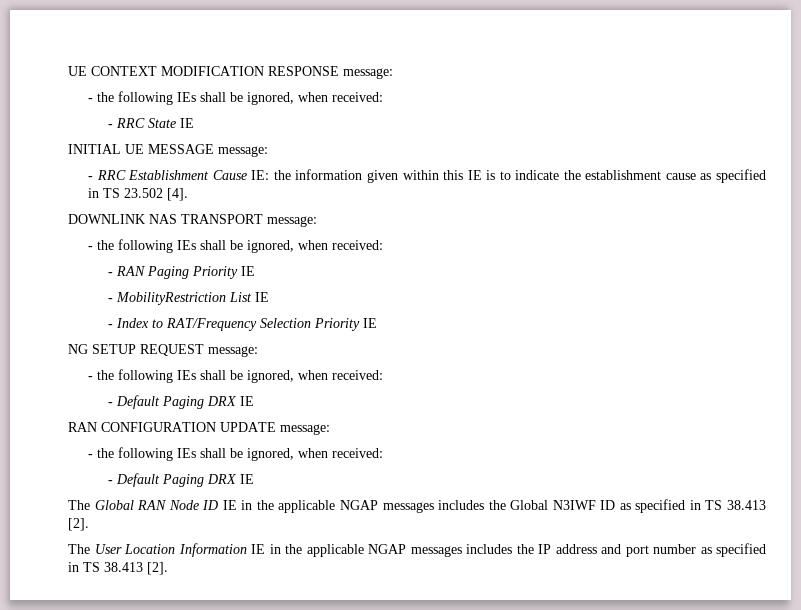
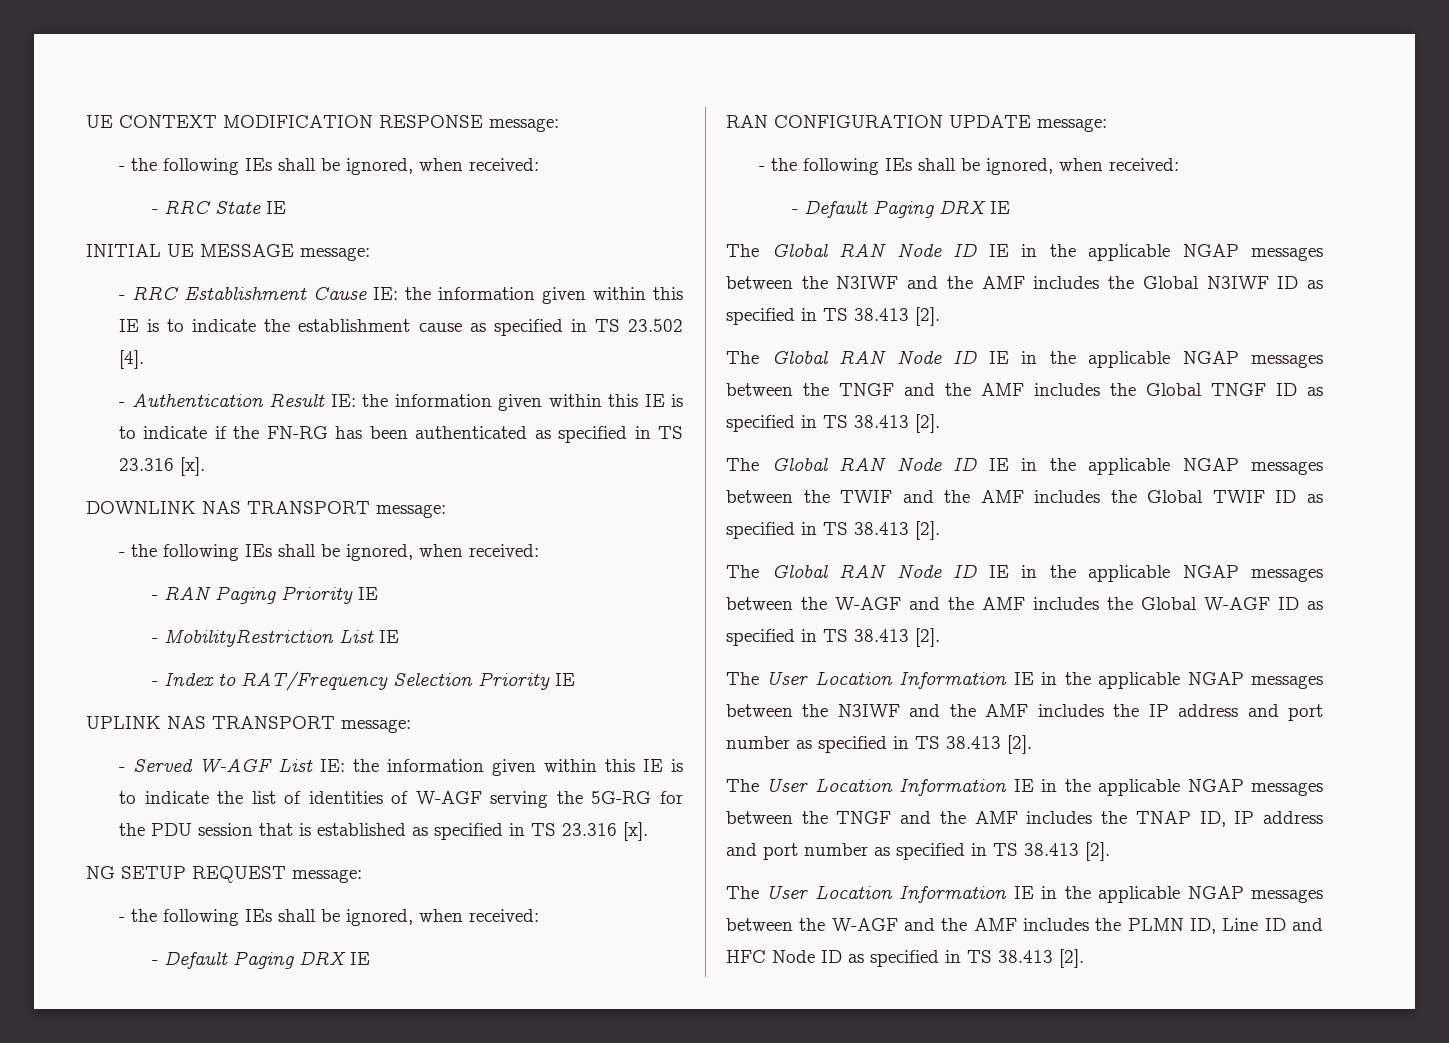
(189, 194) none -> [118,393,683,411] [118,426,683,443] [118,457,205,476] // - Authentication Result IE: the information given within this IE is to indicate if the FN-RG has been authenticated as specified in TS 23.316 [x].
(378, 323) none -> [86,716,411,733] [118,758,683,776] [118,791,683,808] [118,822,648,841] // UPLINK NAS TRANSPORT message: // - Served W-AGF List IE: the information given within this IE is to indicate the list of identities of W-AGF serving the 5G-RG for the PDU session that is established as specified in TS 23.316 [x].
(434, 507) none -> [726,276,1025,289] between the N3IWF and the AMF
(89, 524) none -> [726,350,1323,368] [726,383,1323,396] [726,414,940,433] [726,457,1323,475] [726,490,1323,503] [726,521,940,540] [726,564,1323,582] [726,597,1323,610] [726,628,940,647] // The Global RAN Node ID IE in the applicable NGAP messages between the TNGF and the AMF includes the Global TNGF ID as specified in TS 38.413 [2]. // The Global RAN Node ID IE in the applicable NGAP messages between the TWIF and the AMF includes the Global TWIF ID as specified in TS 38.413 [2]. // The Global RAN Node ID IE in the applicable NGAP messages between the W-AGF and the AMF includes the Global W-AGF ID as specified in TS 38.413 [2].
(462, 551) none -> [726,704,1029,717] between the N3IWF and the AMF
(168, 568) none -> [726,778,1323,796] [726,811,1323,827] [726,842,1110,861] [726,885,1323,903] [726,918,1323,934] [726,949,1084,968] // The User Location Information IE in the applicable NGAP messages between the TNGF and the AMF includes the TNAP ID, IP address and port number as specified in TS 38.413 [2]. // The User Location Information IE in the applicable NGAP messages between the W-AGF and the AMF includes the PLMN ID, Line ID and HFC Node ID as specified in TS 38.413 [2].

